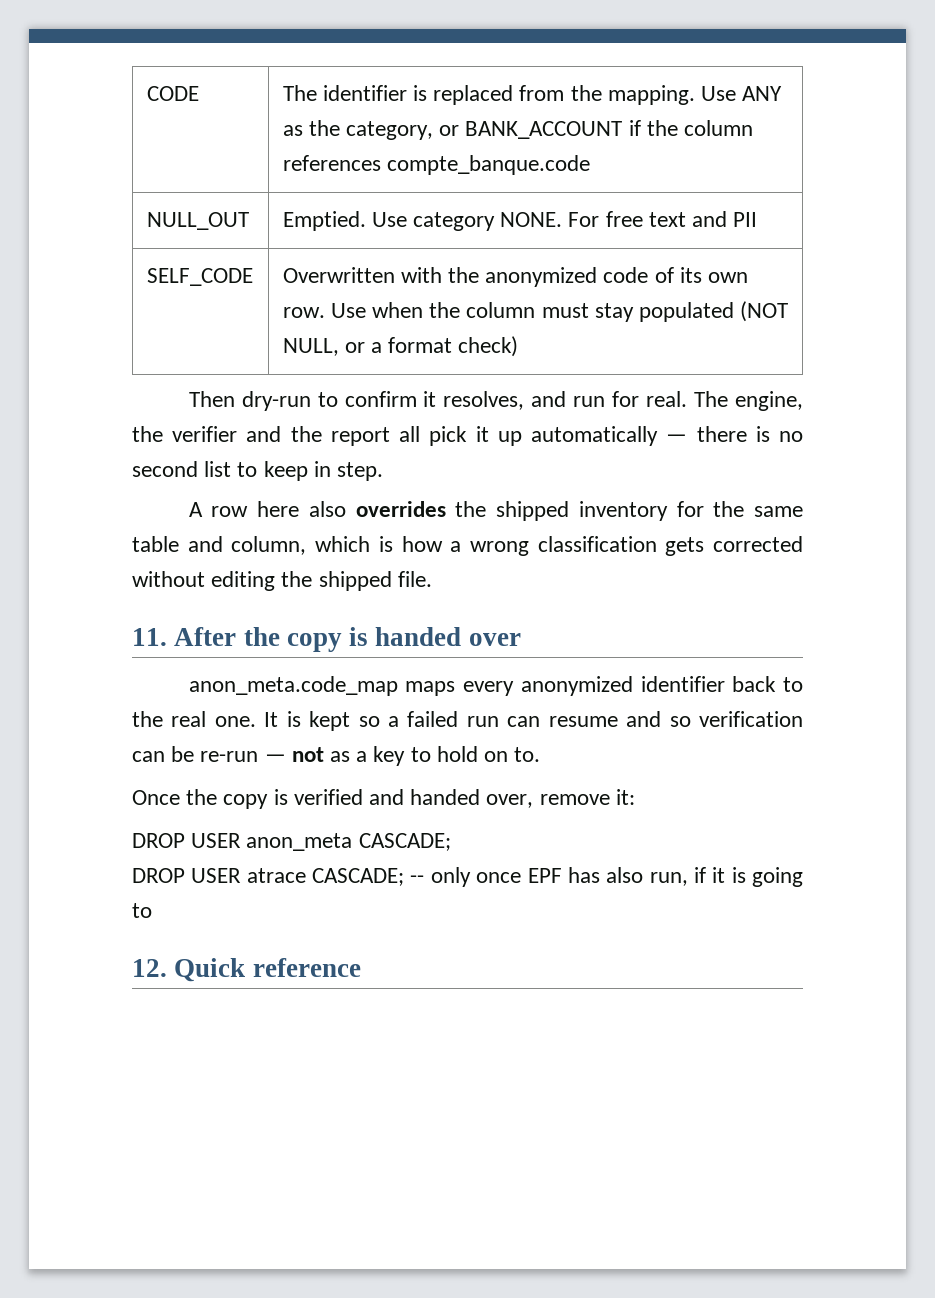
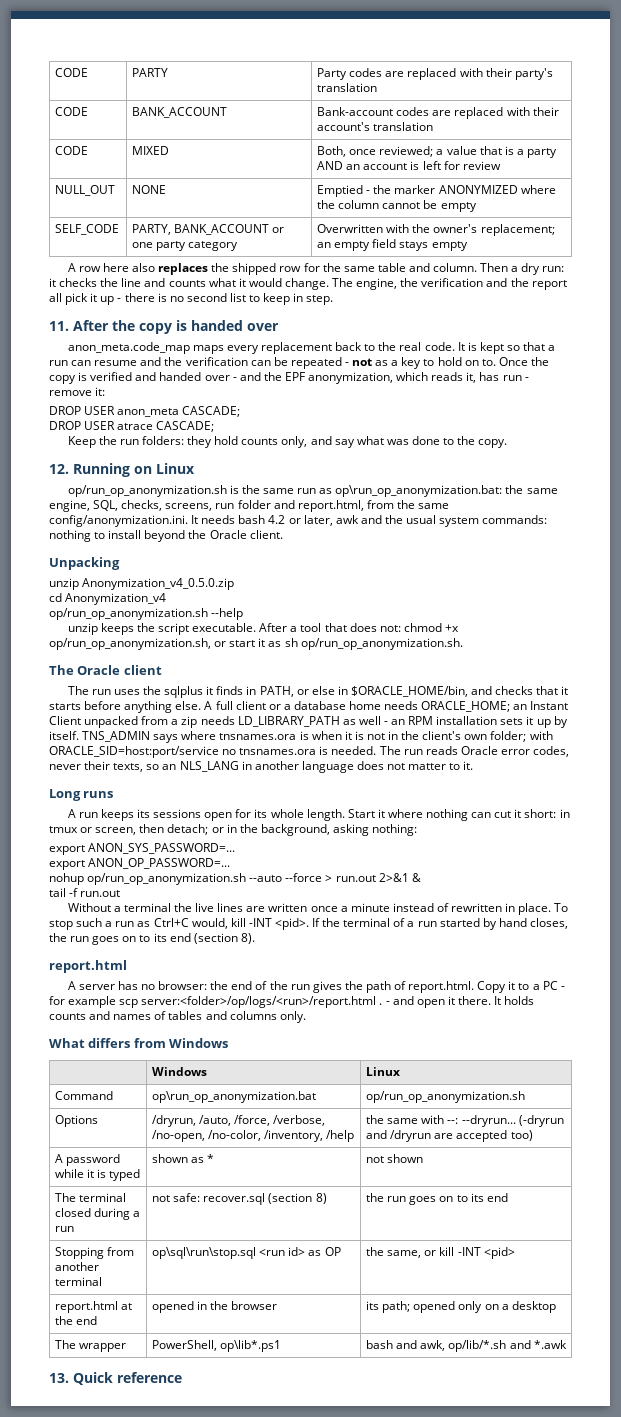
[146,86,199,101] [282,85,783,105] [282,120,754,140] [282,155,590,175] [146,212,249,230] [282,211,758,231] [146,268,253,286] [282,267,749,287] [282,301,789,322] [282,336,519,357] [188,391,688,411] CODE | The identifier is replaced from the mapping. Use ANY as the category, or BANK_ACCOUNT if the column references compte_banque.code // NULL_OUT | Emptied. Use category NONE. For free text and PII // SELF_CODE | Overwritten with the anonymized code of its own row. Use when the column must stay populated (NOT NULL, or a format check) // Then dry-run to confirm it resolves, and run for real. -> [55,68,89,77] [132,68,169,77] [317,68,553,80] [317,83,378,92] [55,107,89,116] [132,107,228,118] [317,107,559,119] [317,122,434,131] [55,146,89,155] [132,146,170,155] [317,146,557,158] [317,161,501,170] [55,185,116,196] [132,185,167,194] [317,185,556,197] [317,200,477,212] [55,224,120,235] [132,224,285,235] [132,241,239,251] [317,224,555,236] [317,239,468,251] [67,263,565,275] [49,278,329,290] CODE | PARTY | Party codes are replaced with their party's translation // CODE | BANK_ACCOUNT | Bank-account codes are replaced with their account's translation // CODE | MIXED | Both, once reviewed; a value that is a party AND an account is left for review // NULL_OUT | NONE | Emptied - the marker ANONYMIZED where the column cannot be empty // SELF_CODE | PARTY, BANK_ACCOUNT or one party category | Overwritten with the owner's replacement; an empty field stays empty // A row here also replaces the shipped row for the same table and column. Then a dry run: it checks the line and counts what it would change.
[172,426,238,442] verifier -> [421,278,484,287] verification
[531,426,688,446] automatically — -> [117,298,122,302] -
[188,501,803,521] [132,536,803,556] [132,571,432,591] // A row here also overrides the shipped inventory for the same table and column, which is how a wrong classification gets corrected without editing the shipped file. -> (334, 300) none
[520,676,725,696] anonymized identifier -> [260,342,332,354] replacement
[214,716,256,727] one. -> [424,342,455,351] code.
[387,711,459,727] a failed -> [523,342,556,351] that a
[669,716,691,727] so -> [164,357,183,366] the
[200,751,286,762] re-run — -> [290,357,349,369] repeated -
(541, 754) // -> (496, 362) none
[486,794,534,808] over, -> [204,372,529,384] over - and the EPF anonymization, which reads it, has run -
[410,867,803,887] [132,903,152,918] [132,959,167,977] -- only once EPF has also run, if it is going to // 12. -> [67,436,508,448] [49,463,195,477] [67,485,558,497] [49,500,450,512] [49,515,548,527] [49,530,283,542] [49,557,120,570] [49,578,235,590] [49,593,167,605] [49,608,244,620] [67,623,459,635] [49,638,463,650] [49,665,162,675] [67,686,569,698] [49,701,569,713] [49,716,568,728] [49,731,553,743] [49,746,570,758] [49,761,474,773] [49,789,114,801] [67,809,570,821] [49,824,418,836] [49,843,236,855] [49,858,231,870] [49,873,421,885] [49,888,121,897] [67,903,569,915] [49,918,568,930] [49,933,255,945] [49,960,127,973] [67,981,565,993] [49,996,535,1008] [49,1011,306,1023] [49,1038,229,1048] [152,1067,208,1076] [366,1067,401,1076] [55,1091,114,1100] [152,1091,317,1103] [366,1091,526,1103] [55,1115,99,1127] [152,1115,326,1127] [152,1130,355,1142] [366,1115,564,1127] [366,1130,533,1142] [55,1154,121,1166] [55,1169,141,1181] [152,1154,215,1163] [366,1154,424,1163] [55,1193,127,1202] [55,1208,141,1220] [55,1226,75,1232] [152,1193,327,1205] [366,1193,508,1205] [55,1247,135,1259] [55,1262,100,1271] [55,1277,103,1286] [152,1247,341,1259] [366,1247,515,1259] [55,1301,133,1313] [55,1316,98,1325] [152,1301,278,1313] [366,1301,556,1313] [55,1340,127,1352] [152,1340,282,1352] [366,1340,567,1352] [49,1373,69,1383] // Keep the run folders: they hold counts only, and say what was done to the copy. // 12. Running on Linux // op/run_op_anonymization.sh is the same run as op\run_op_anonymization.bat: the same engine, SQL, checks, screens, run folder and report.html, from the same config/anonymization.ini. It needs bash 4.2 or later, awk and the usual system commands: nothing to install beyond the Oracle client. // Unpacking // unzip Anonymization_v4_0.5.0.zip // cd Anonymization_v4 // op/run_op_anonymization.sh --help // unzip keeps the script executable. After a tool that does not: chmod +x op/run_op_anonymization.sh, or start it as sh op/run_op_anonymization.sh. // The Oracle client // The run uses the sqlplus it finds in PATH, or else in $ORACLE_HOME/bin, and checks that it starts before anything else. A full client or a database home needs ORACLE_HOME; an Instant Client unpacked from a zip needs LD_LIBRARY_PATH as well - an RPM installation sets it up by itself. TNS_ADMIN says where tnsnames.ora is when it is not in the client's own folder; with ORACLE_SID=host:port/service no tnsnames.ora is needed. The run reads Oracle error codes, never their texts, so an NLS_LANG in another language does not matter to it. // Long runs // A run keeps its sessions open for its whole length. Start it where nothing can cut it short: in tmux or screen, then detach; or in the background, asking nothing: // export ANON_SYS_PASSWORD=... // export ANON_OP_PASSWORD=... // nohup op/run_op_anonymization.sh --auto --force > run.out 2>&1 & // tail -f run.out // Without a terminal the live lines are written once a minute instead of rewritten in place. To stop such a run as Ctrl+C would, kill -INT <pid>. If the terminal of a run started by hand closes, the run goes on to its end (section 8). // report.html // A server has no browser: the end of the run gives the path of report.html. Copy it to a PC - for example scp server:<folder>/op/logs/<run>/report.html . - and open it there. It holds counts and names of tables and columns only. // What differs from Windows // | Windows | Linux // Command | op\run_op_anonymization.bat | op/run_op_anonymization.sh // Options | /dryrun, /auto, /force, /verbose, /no-open, /no-color, /inventory, /help | the same with --: --dryrun... (-dryrun and /dryrun are accepted too) // A password while it is typed | shown as * | not shown // The terminal closed during a run | not safe: recover.sql (section 8) | the run goes on to its end // Stopping from another terminal | op\sql\run\stop.sql <run id> as OP | the same, or kill -INT <pid> // report.html at the end | opened in the browser | its path; opened only on a desktop // The wrapper | PowerShell, op\lib*.ps1 | bash and awk, op/lib/*.sh and *.awk // 13.

